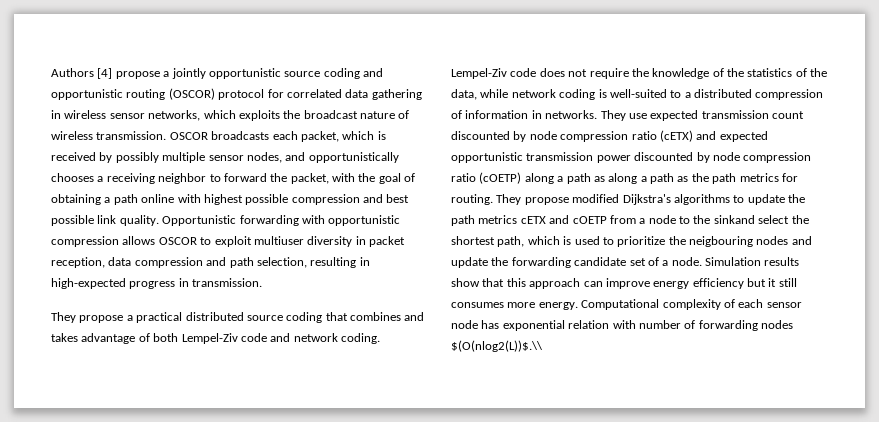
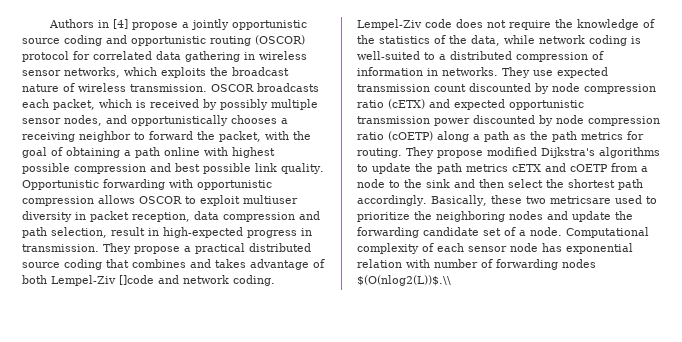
(94, 72) none -> [98,20,110,28] in
[310,257,357,268] resulting -> [111,227,145,236] result
(263, 282) // -> (99, 248) none
[240,333,267,342] code -> [119,275,154,285] []code
[608,173,689,184] along a path as -> (526, 137) none
[713,215,809,224] [451,236,572,247] sinkand select the shortest path, which is -> [426,179,643,190] [357,195,611,206] sink and then select the shortest path accordingly. Basically, these two metricsare
[689,236,753,247] neigbouring -> [436,211,505,222] neighboring
[705,257,800,266] [451,278,797,289] [451,302,578,310] Simulation results show that this approach can improve energy efficiency but it still consumes more energy. -> (562, 231) none

